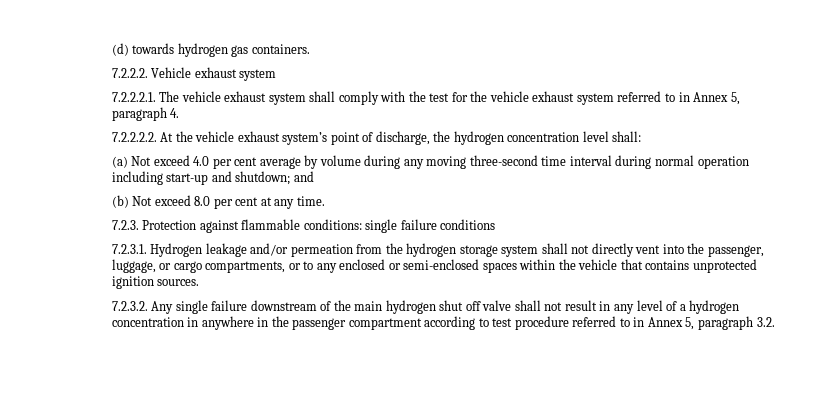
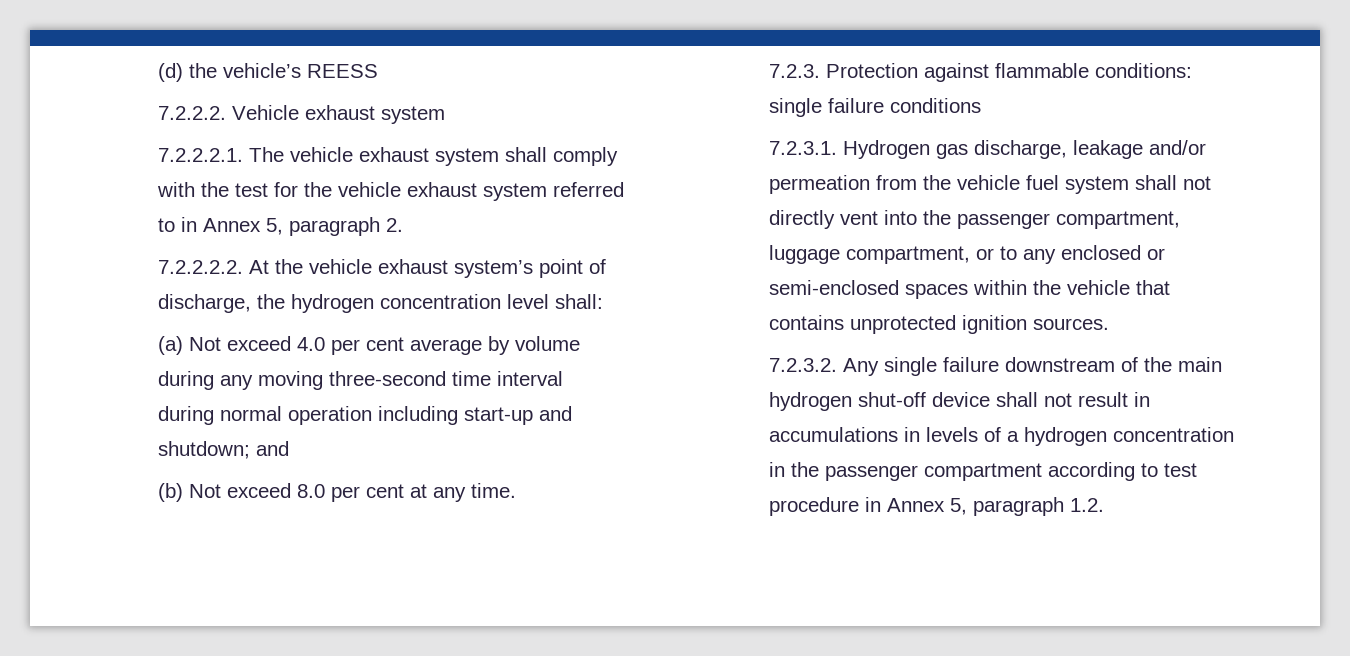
[132,43,310,57] towards hydrogen gas containers. -> [188,63,378,78] the vehicle’s REESS
[170,108,180,118] 4. -> [385,218,403,232] 2.
(203, 250) none -> [935,140,1067,159] gas discharge,
[406,243,498,257] hydrogen storage -> [956,175,1059,190] vehicle fuel
[707,245,764,257] [111,259,286,273] passenger, luggage, or cargo compartments, -> [956,211,1180,229] [768,245,970,264] passenger compartment, luggage compartment,
[439,300,512,311] shut off valve -> [857,392,990,407] shut-off device
[613,300,663,314] any level -> [768,427,978,442] accumulations in levels
[201,316,269,330] anywhere in -> (785, 469) none
[572,316,775,330] referred to in Annex 5, paragraph 3.2. -> [864,497,1104,516] in Annex 5, paragraph 1.2.

